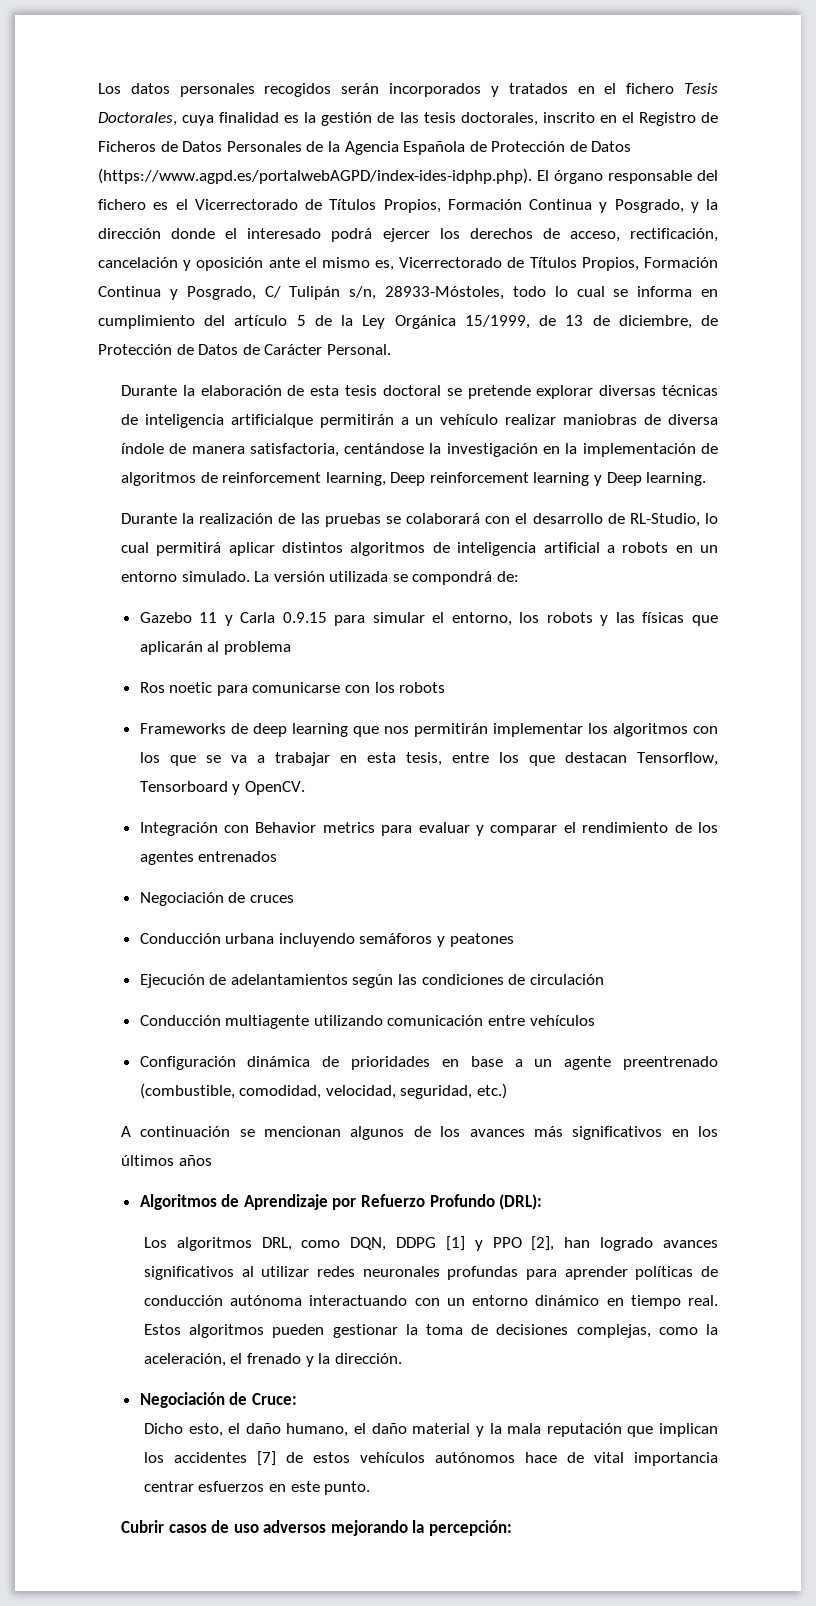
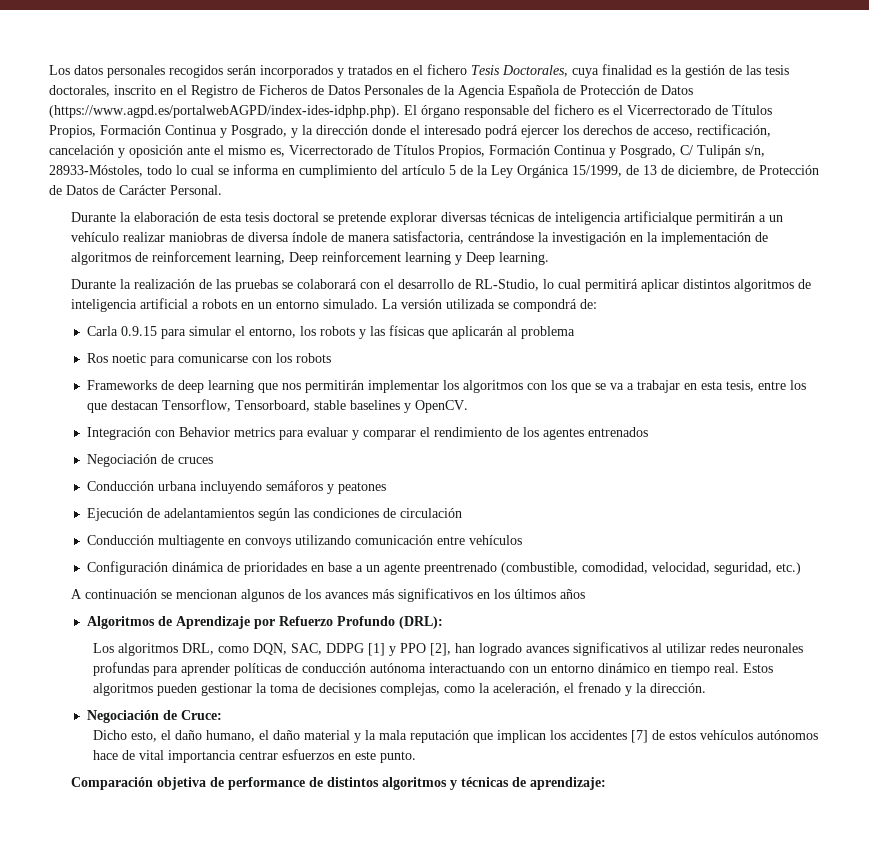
[344,443,425,454] centándose -> [468,232,535,242] centrándose
[139,612,233,626] Gazebo 11 y -> (598, 304) none
[139,781,228,792] Tensorboard -> [234,400,400,412] Tensorboard, stable baselines
(310, 1022) none -> [227,538,291,548] en convoys
(387, 1244) none -> [291,643,323,655] SAC,
[120,1520,513,1536] Cubrir casos de uso adversos mejorando la percepción: -> [71,777,607,790] Comparación objetiva de performance de distintos algoritmos y técnicas de aprendizaje:

